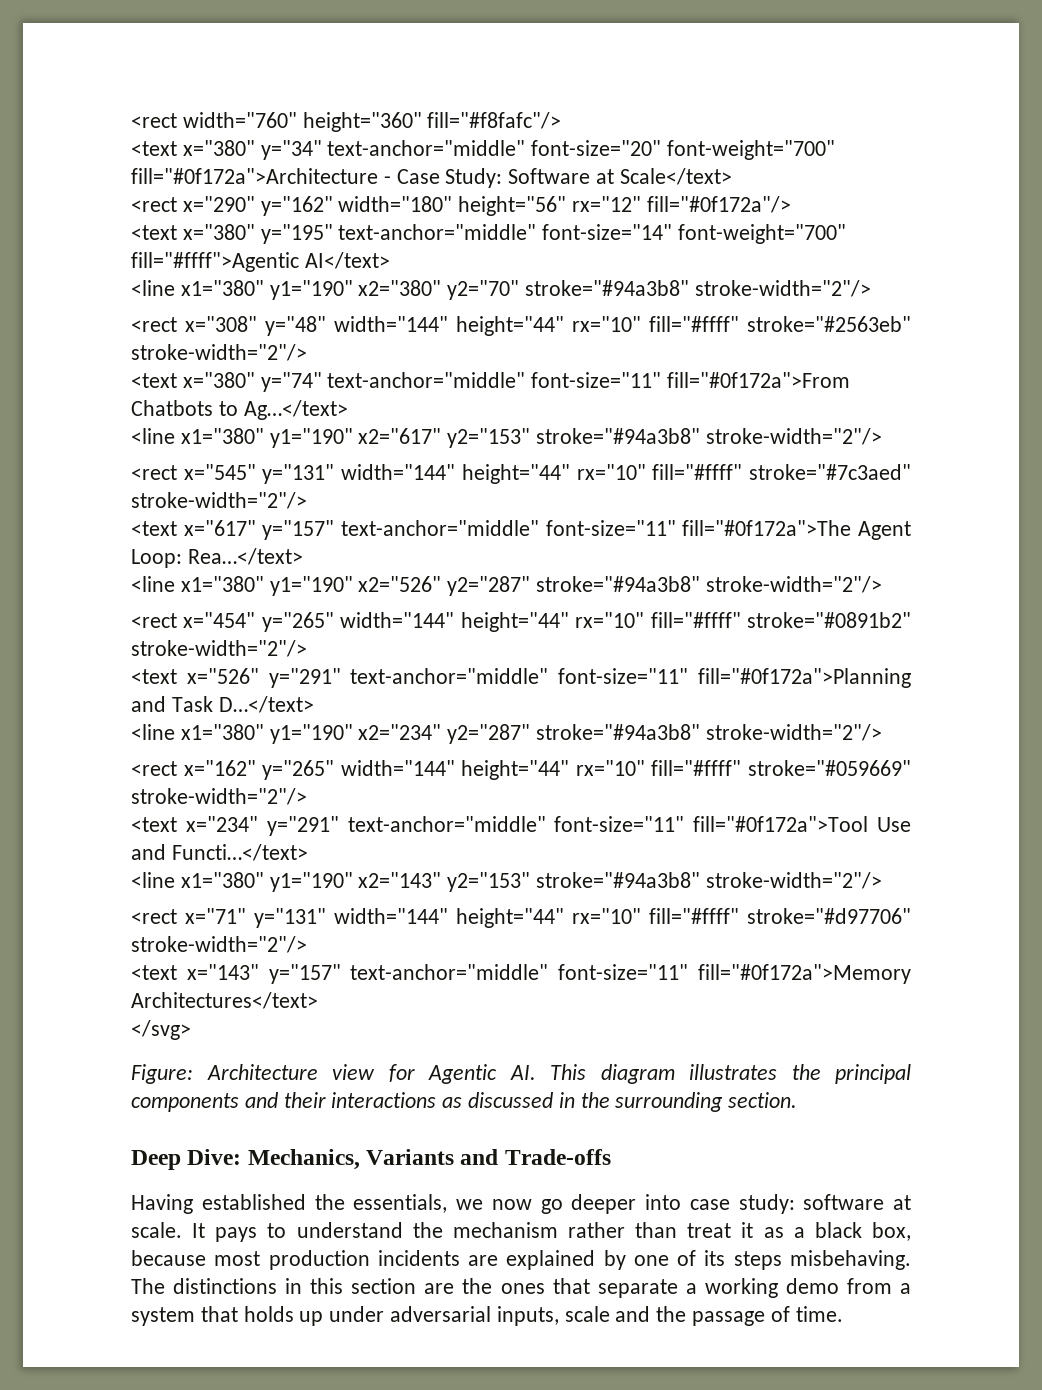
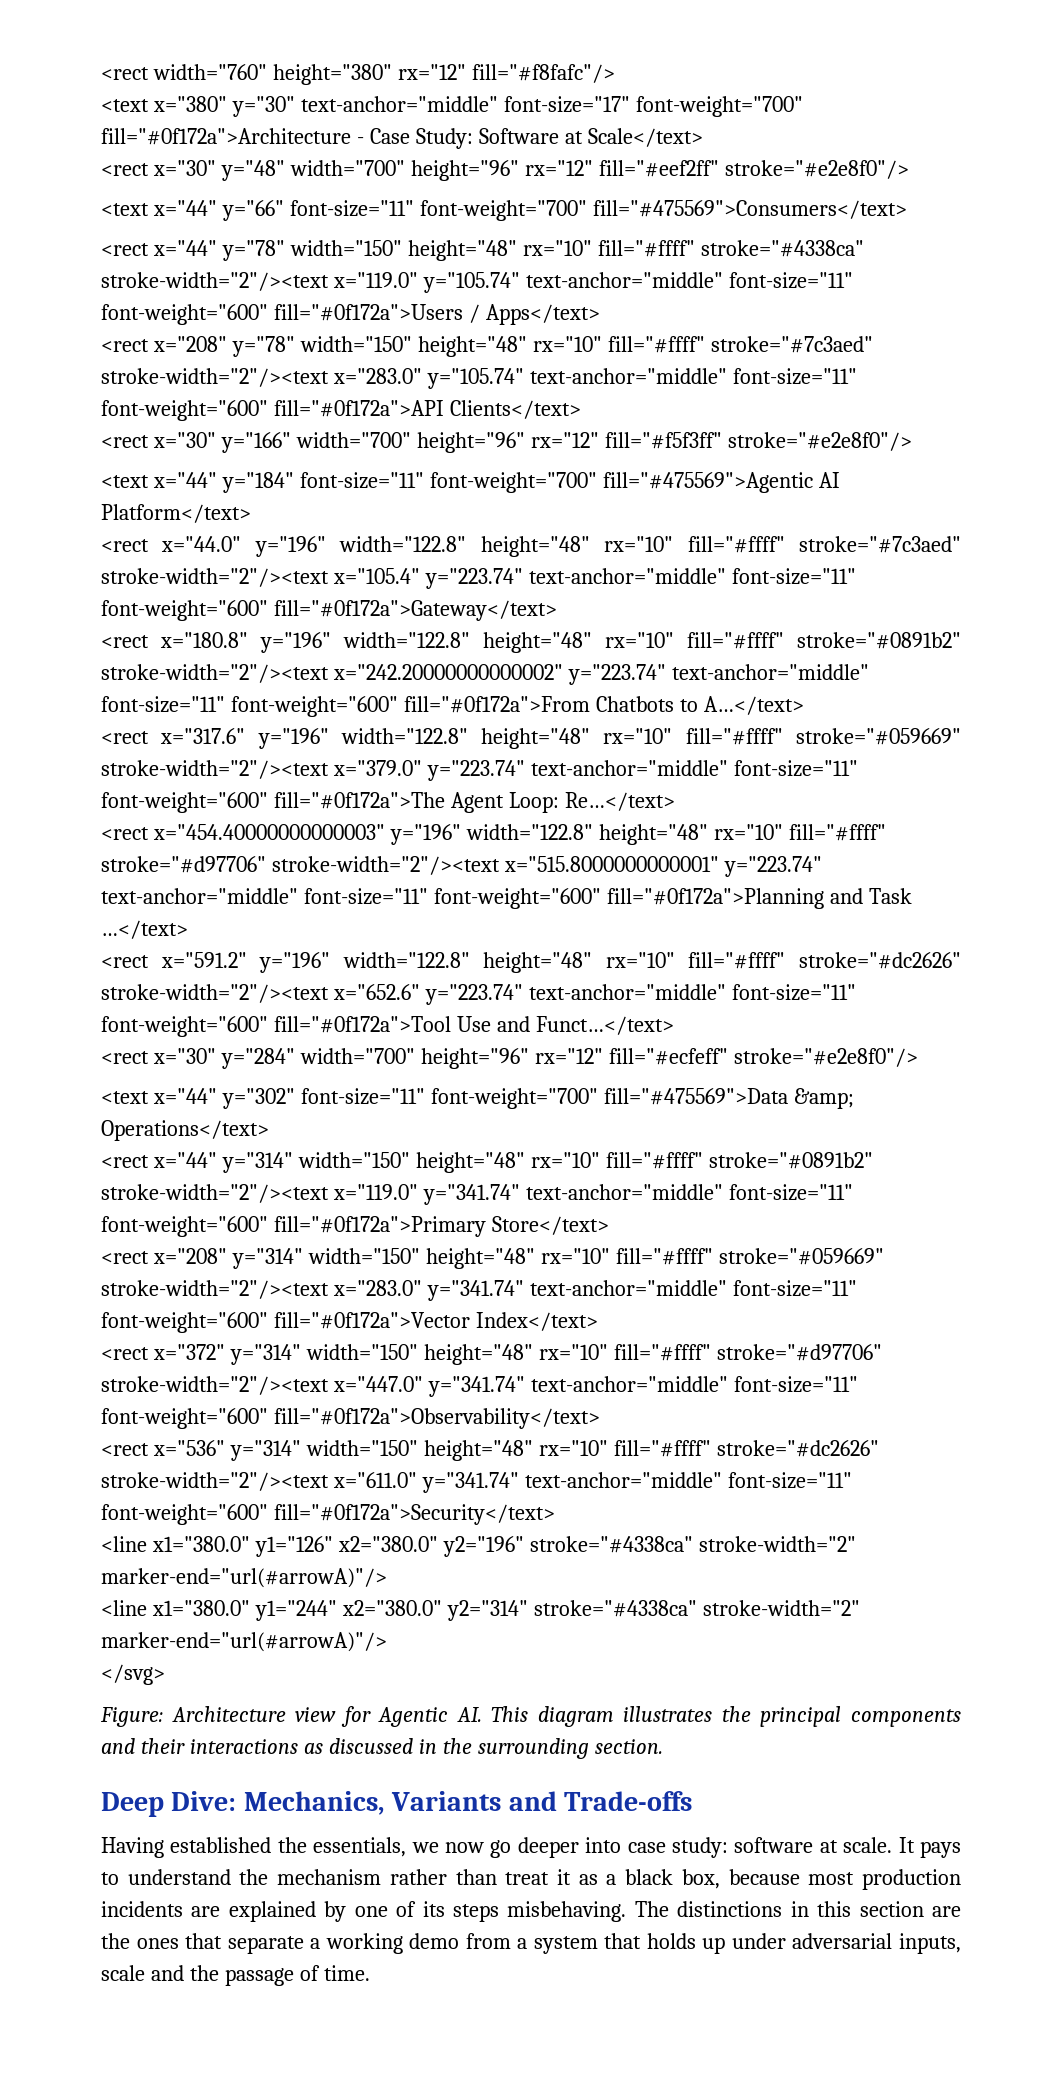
[302,112,422,132] height="360" -> [272,64,466,85] height="380" rx="12"
[260,140,662,160] y="34" text-anchor="middle" font-size="20" -> [231,96,630,117] y="30" text-anchor="middle" font-size="17"
[182,196,791,216] [131,224,847,244] [131,252,390,272] [131,280,871,300] [131,316,911,336] [131,344,307,361] [131,372,851,392] [131,400,348,420] [131,428,882,448] [131,464,911,484] [131,492,307,509] [131,520,676,540] x="290" y="162" width="180" height="56" rx="12" fill="#0f172a"/> // <text x="380" y="195" text-anchor="middle" font-size="14" font-weight="700" fill="#ffff">Agentic AI</text> // <line x1="380" y1="190" x2="380" y2="70" stroke="#94a3b8" stroke-width="2"/> // <rect x="308" y="48" width="144" height="44" rx="10" fill="#ffff" stroke="#2563eb" stroke-width="2"/> // <text x="380" y="74" text-anchor="middle" font-size="11" fill="#0f172a">From Chatbots to Ag…</text> // <line x1="380" y1="190" x2="617" y2="153" stroke="#94a3b8" stroke-width="2"/> // <rect x="545" y="131" width="144" height="44" rx="10" fill="#ffff" stroke="#7c3aed" stroke-width="2"/> // <text x="617" y="157" text-anchor="middle" font-size="11" -> [152,160,909,181] [101,200,907,221] [101,240,864,261] [101,272,853,293] [101,304,600,325] [101,336,873,357] [101,368,857,389] [101,400,581,421] [101,432,912,453] [101,472,840,493] [101,504,251,523] [101,536,962,557] [101,568,856,589] [101,600,557,621] [101,632,961,653] [101,664,869,685] [101,696,804,717] [101,728,962,749] [101,760,858,781] [101,792,268,813] x="30" y="48" width="700" height="96" rx="12" fill="#eef2ff" stroke="#e2e8f0"/> // <text x="44" y="66" font-size="11" font-weight="700" fill="#475569">Consumers</text> // <rect x="44" y="78" width="150" height="48" rx="10" fill="#ffff" stroke="#4338ca" stroke-width="2"/><text x="119.0" y="105.74" text-anchor="middle" font-size="11" font-weight="600" fill="#0f172a">Users / Apps</text> // <rect x="208" y="78" width="150" height="48" rx="10" fill="#ffff" stroke="#7c3aed" stroke-width="2"/><text x="283.0" y="105.74" text-anchor="middle" font-size="11" font-weight="600" fill="#0f172a">API Clients</text> // <rect x="30" y="166" width="700" height="96" rx="12" fill="#f5f3ff" stroke="#e2e8f0"/> // <text x="44" y="184" font-size="11" font-weight="700" fill="#475569">Agentic AI Platform</text> // <rect x="44.0" y="196" width="122.8" height="48" rx="10" fill="#ffff" stroke="#7c3aed" stroke-width="2"/><text x="105.4" y="223.74" text-anchor="middle" font-size="11" font-weight="600" fill="#0f172a">Gateway</text> // <rect x="180.8" y="196" width="122.8" height="48" rx="10" fill="#ffff" stroke="#0891b2" stroke-width="2"/><text x="242.20000000000002" y="223.74" text-anchor="middle" font-size="11" font-weight="600" fill="#0f172a">From Chatbots to A…</text> // <rect x="317.6" y="196" width="122.8" height="48" rx="10" fill="#ffff" stroke="#059669" stroke-width="2"/><text x="379.0" y="223.74" text-anchor="middle" font-size="11" font-weight="600"
[187,548,303,565] [131,576,882,596] [131,612,911,632] [131,640,307,657] [131,668,911,688] [131,696,314,713] [131,724,882,744] [131,760,911,780] [131,788,307,805] [131,816,911,836] [131,844,308,861] [131,872,882,892] [131,908,911,928] [131,936,307,953] [131,964,911,984] [131,992,318,1009] Rea…</text> // <line x1="380" y1="190" x2="526" y2="287" stroke="#94a3b8" stroke-width="2"/> // <rect x="454" y="265" width="144" height="44" rx="10" fill="#ffff" stroke="#0891b2" stroke-width="2"/> // <text x="526" y="291" text-anchor="middle" font-size="11" fill="#0f172a">Planning and Task D…</text> // <line x1="380" y1="190" x2="234" y2="287" stroke="#94a3b8" stroke-width="2"/> // <rect x="162" y="265" width="144" height="44" rx="10" fill="#ffff" stroke="#059669" stroke-width="2"/> // <text x="234" y="291" text-anchor="middle" font-size="11" fill="#0f172a">Tool Use and Functi…</text> // <line x1="380" y1="190" x2="143" y2="153" stroke="#94a3b8" stroke-width="2"/> // <rect x="71" y="131" width="144" height="44" rx="10" fill="#ffff" stroke="#d97706" stroke-width="2"/> // <text x="143" y="157" text-anchor="middle" font-size="11" fill="#0f172a">Memory Architectures</text> -> [564,792,675,811] [101,824,886,845] [101,856,822,877] [101,888,912,909] [101,920,188,939] [101,952,961,973] [101,984,856,1005] [101,1016,674,1037] [101,1048,918,1069] [101,1088,854,1109] [101,1120,269,1141] [101,1152,873,1173] [101,1184,853,1205] [101,1216,609,1237] [101,1248,884,1269] [101,1280,857,1301] [101,1312,598,1333] [101,1344,882,1365] [101,1376,858,1397] [101,1408,600,1429] [101,1440,879,1461] [101,1472,852,1493] [101,1504,555,1525] [101,1536,856,1557] [101,1568,387,1588] [101,1600,860,1621] [101,1632,387,1652] Re…</text> // <rect x="454.40000000000003" y="196" width="122.8" height="48" rx="10" fill="#ffff" stroke="#d97706" stroke-width="2"/><text x="515.8000000000001" y="223.74" text-anchor="middle" font-size="11" font-weight="600" fill="#0f172a">Planning and Task …</text> // <rect x="591.2" y="196" width="122.8" height="48" rx="10" fill="#ffff" stroke="#dc2626" stroke-width="2"/><text x="652.6" y="223.74" text-anchor="middle" font-size="11" font-weight="600" fill="#0f172a">Tool Use and Funct…</text> // <rect x="30" y="284" width="700" height="96" rx="12" fill="#ecfeff" stroke="#e2e8f0"/> // <text x="44" y="302" font-size="11" font-weight="700" fill="#475569">Data &amp; Operations</text> // <rect x="44" y="314" width="150" height="48" rx="10" fill="#ffff" stroke="#0891b2" stroke-width="2"/><text x="119.0" y="341.74" text-anchor="middle" font-size="11" font-weight="600" fill="#0f172a">Primary Store</text> // <rect x="208" y="314" width="150" height="48" rx="10" fill="#ffff" stroke="#059669" stroke-width="2"/><text x="283.0" y="341.74" text-anchor="middle" font-size="11" font-weight="600" fill="#0f172a">Vector Index</text> // <rect x="372" y="314" width="150" height="48" rx="10" fill="#ffff" stroke="#d97706" stroke-width="2"/><text x="447.0" y="341.74" text-anchor="middle" font-size="11" font-weight="600" fill="#0f172a">Observability</text> // <rect x="536" y="314" width="150" height="48" rx="10" fill="#ffff" stroke="#dc2626" stroke-width="2"/><text x="611.0" y="341.74" text-anchor="middle" font-size="11" font-weight="600" fill="#0f172a">Security</text> // <line x1="380.0" y1="126" x2="380.0" y2="196" stroke="#4338ca" stroke-width="2" marker-end="url(#arrowA)"/> // <line x1="380.0" y1="244" x2="380.0" y2="314" stroke="#4338ca" stroke-width="2" marker-end="url(#arrowA)"/>

